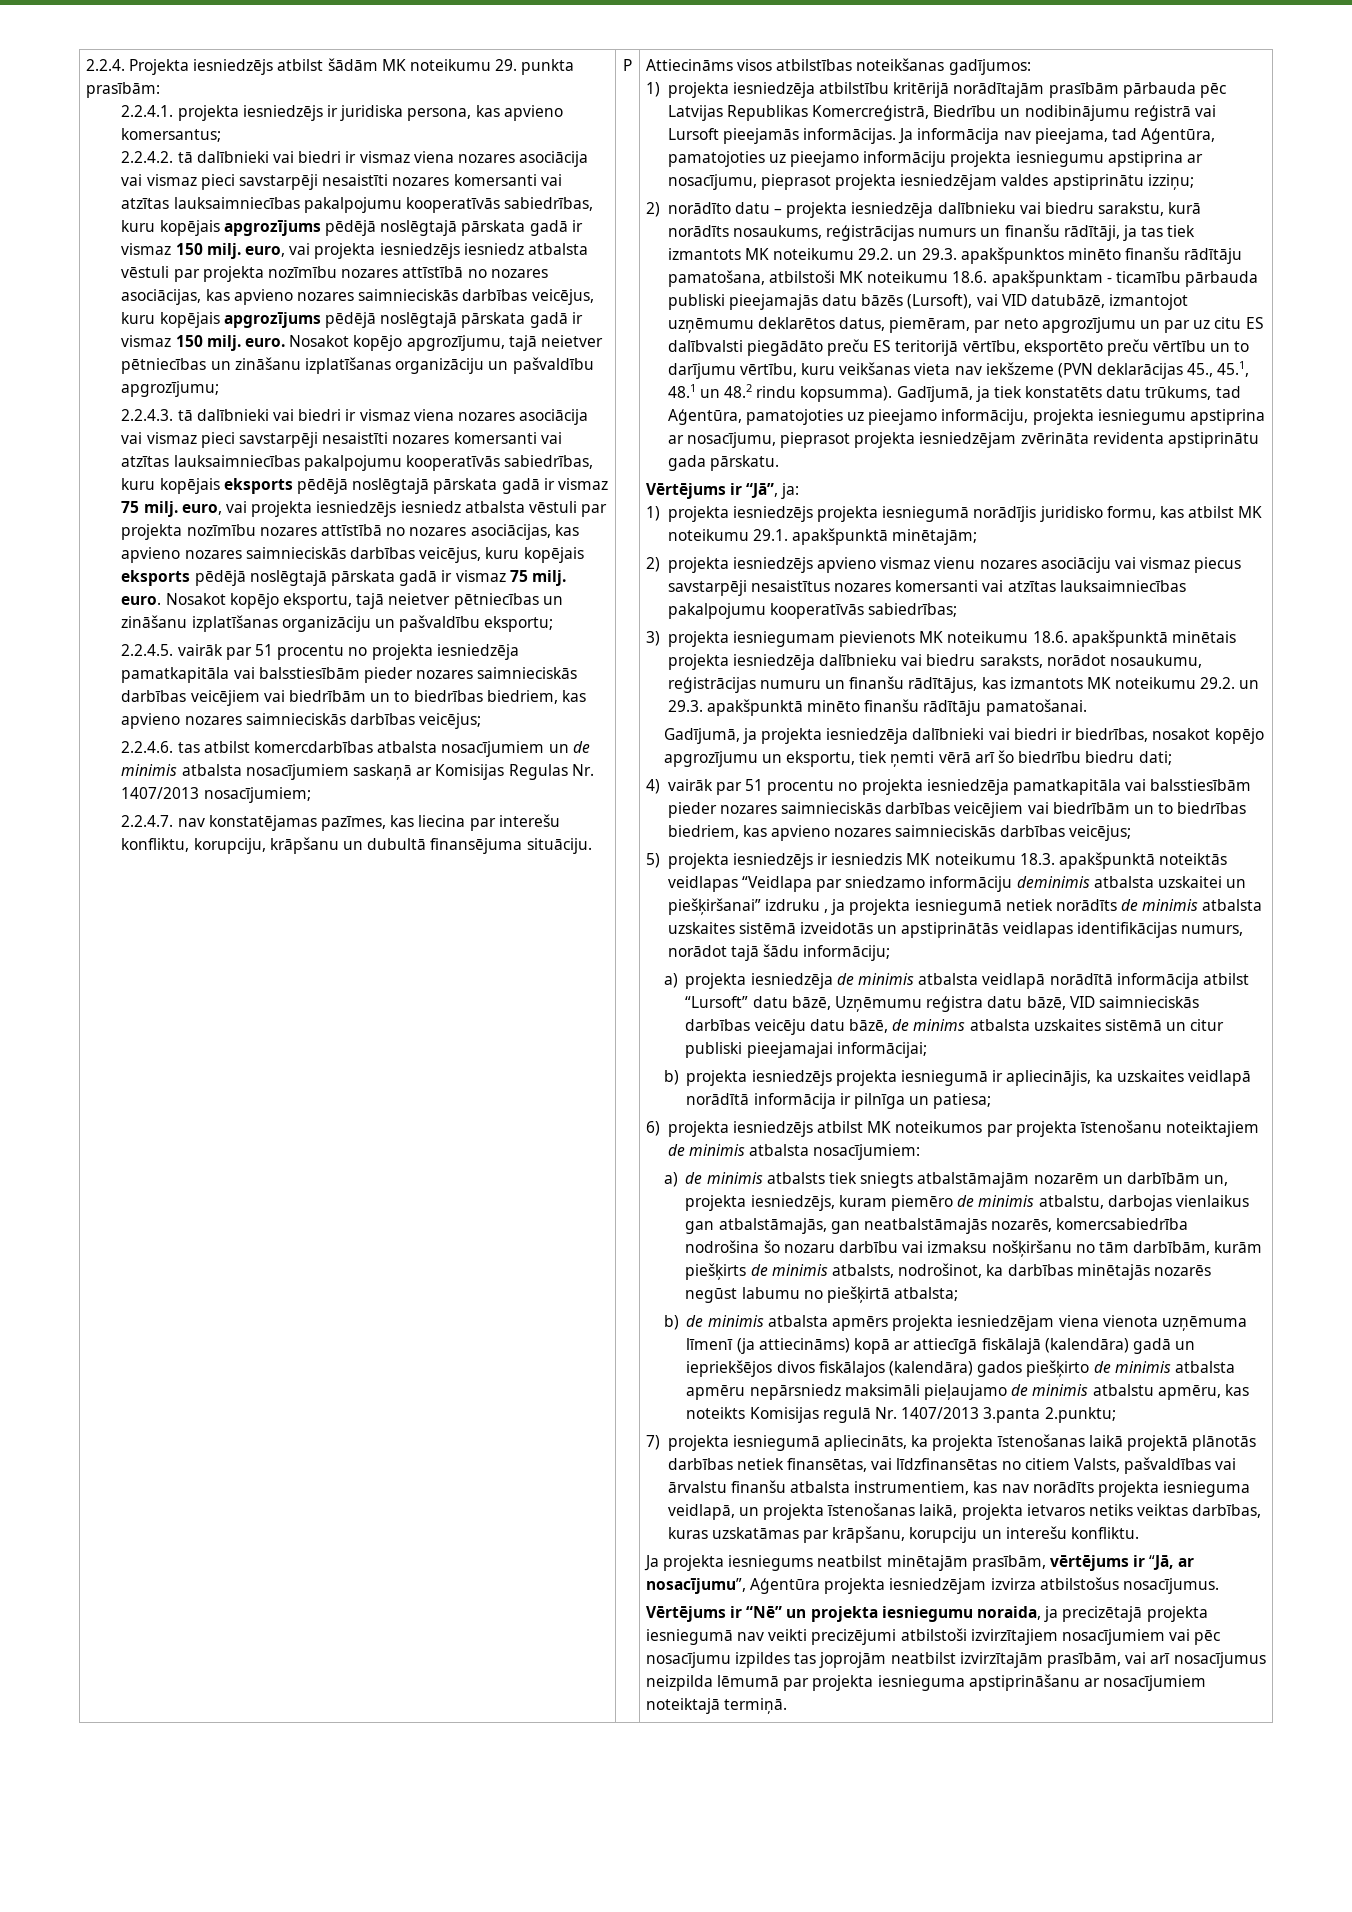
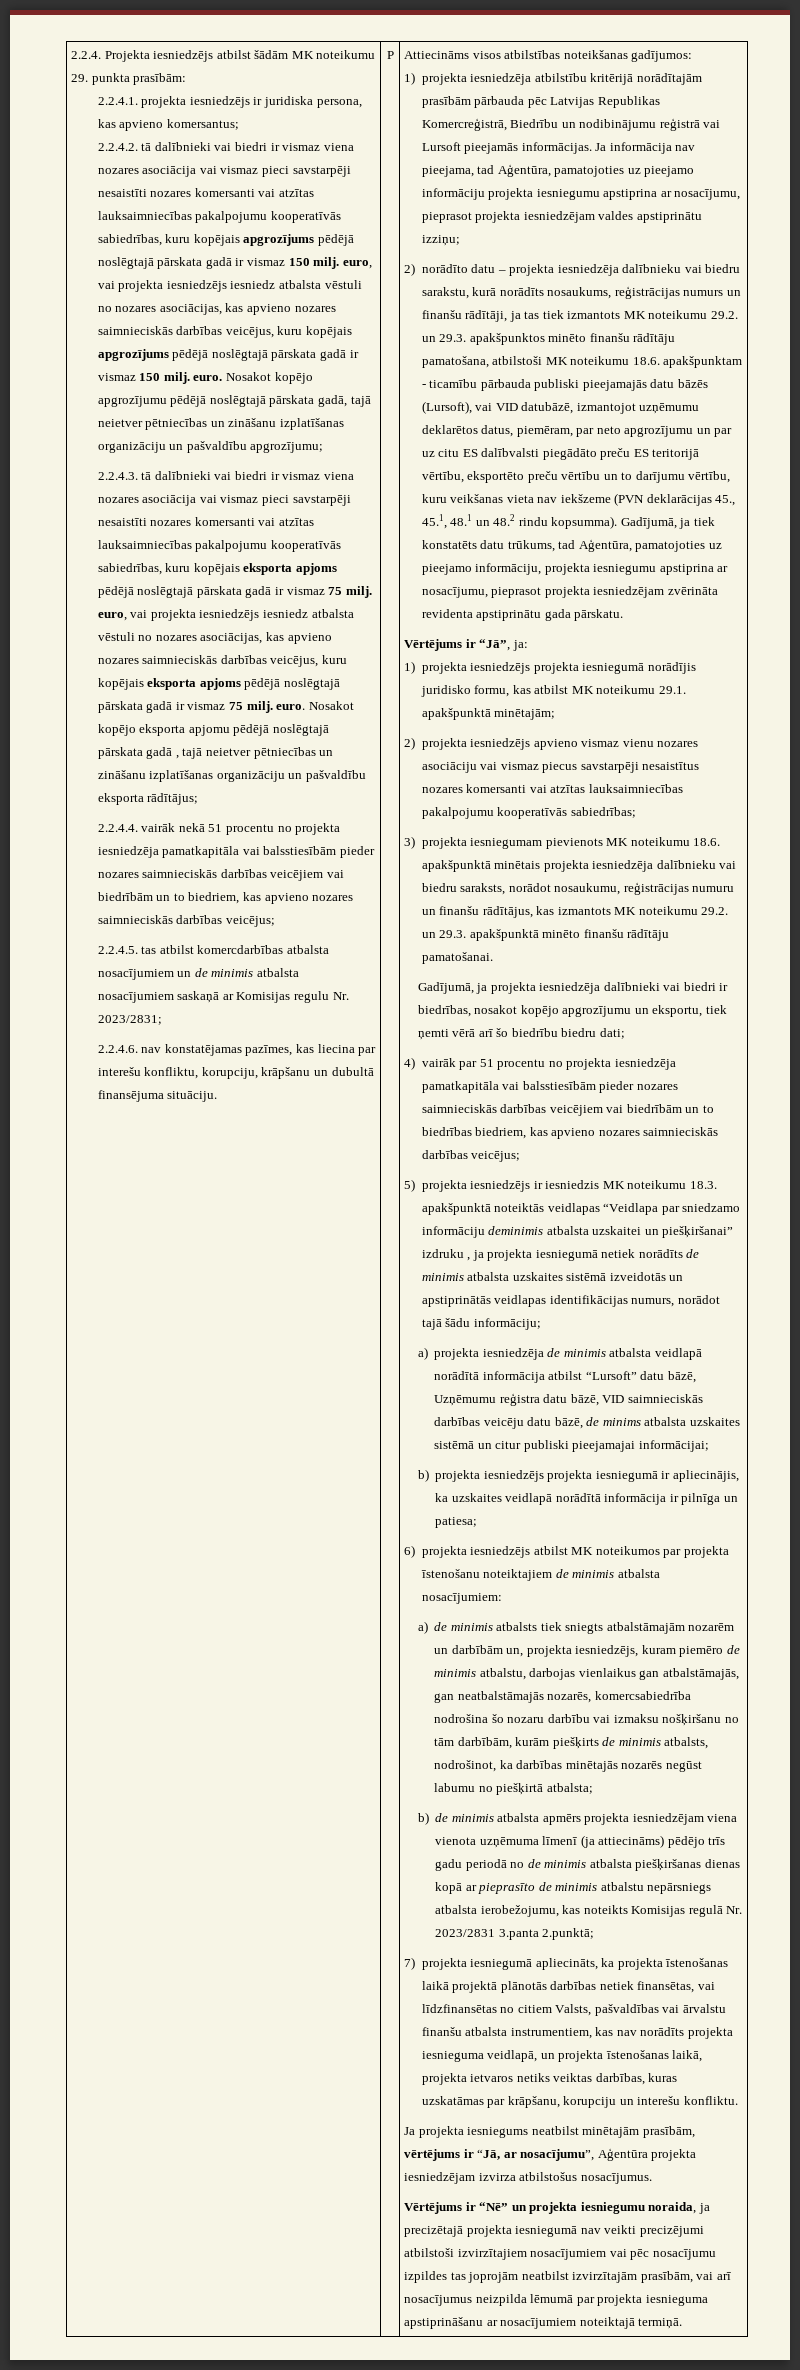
[173,266,464,282] par projekta nozīmību nozares attīstībā -> (362, 284) none
[406,335,505,351] apgrozījumu, -> [97,395,347,407] apgrozījumu pēdējā noslēgtajā pārskata gadā,
[223,478,293,494] eksports -> [243,563,337,575] eksporta apjoms
[581,504,608,517] [121,524,383,540] par projekta nozīmību nozares attīstībā -> (135, 636) none
[121,570,191,586] eksports -> [147,678,241,690] eksporta apjoms
[283,593,563,609] [121,615,554,632] [121,644,252,660] eksportu, tajā neietver pētniecības un zināšanu izplatīšanas organizāciju un pašvaldību eksportu; // 2.2.4.5. vairāk par -> [139,724,329,736] [97,747,334,759] [97,770,366,782] [97,793,199,805] [97,823,205,832] eksporta apjomu pēdējā noslēgtajā pārskata gadā , tajā neietver pētniecības un zināšanu izplatīšanas organizāciju un pašvaldību eksporta rādītājus; // 2.2.4.4. vairāk nekā
[413,690,586,704] [121,713,482,729] [121,741,174,753] biedrības biedriem, kas apvieno nozares saimnieciskās darbības veicējus; // 2.2.4.6. -> [188,892,354,904] [97,915,275,927] [97,946,138,954] biedriem, kas apvieno nozares saimnieciskās darbības veicējus; // 2.2.4.5.
[508,764,594,780] [121,787,311,803] [121,815,174,827] Regulas Nr. 1407/2013 nosacījumiem; // 2.2.4.7. -> [293,991,349,1003] [97,1015,162,1025] [97,1045,138,1053] regulu Nr. 2023/2831; // 2.2.4.6.
[853,1338,1196,1354] [686,1360,1235,1377] [686,1384,1221,1400] kopā ar attiecīgā fiskālajā (kalendāra) gadā un iepriekšējos divos fiskālajos (kalendāra) gados piešķirto de minimis atbalsta apmēru nepārsniedz maksimāli pieļaujamo de minimis atbalstu apmēru, -> [667,1836,726,1848] [435,1859,740,1871] [435,1882,712,1894] [435,1905,559,1917] pēdējo trīs gadu periodā no de minimis atbalsta piešķiršanas dienas kopā ar pieprasīto de minimis atbalstu nepārsniegs atbalsta ierobežojumu,
[901,1407,1116,1423] 1407/2013 3.panta 2.punktu; -> [435,1928,595,1940] 2023/2831 3.panta 2.punktā;

